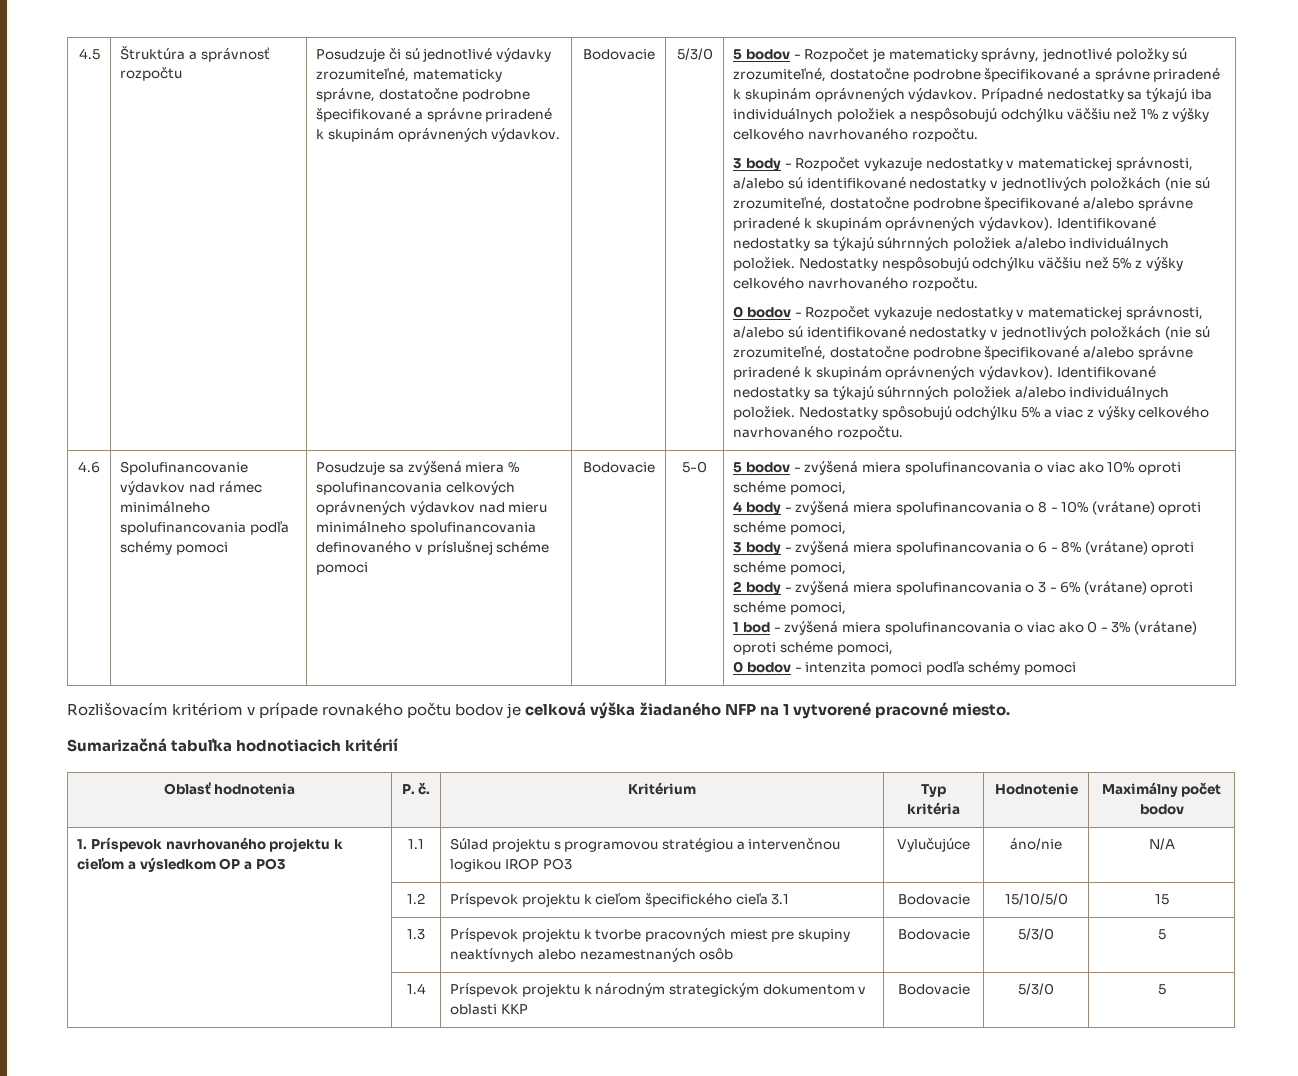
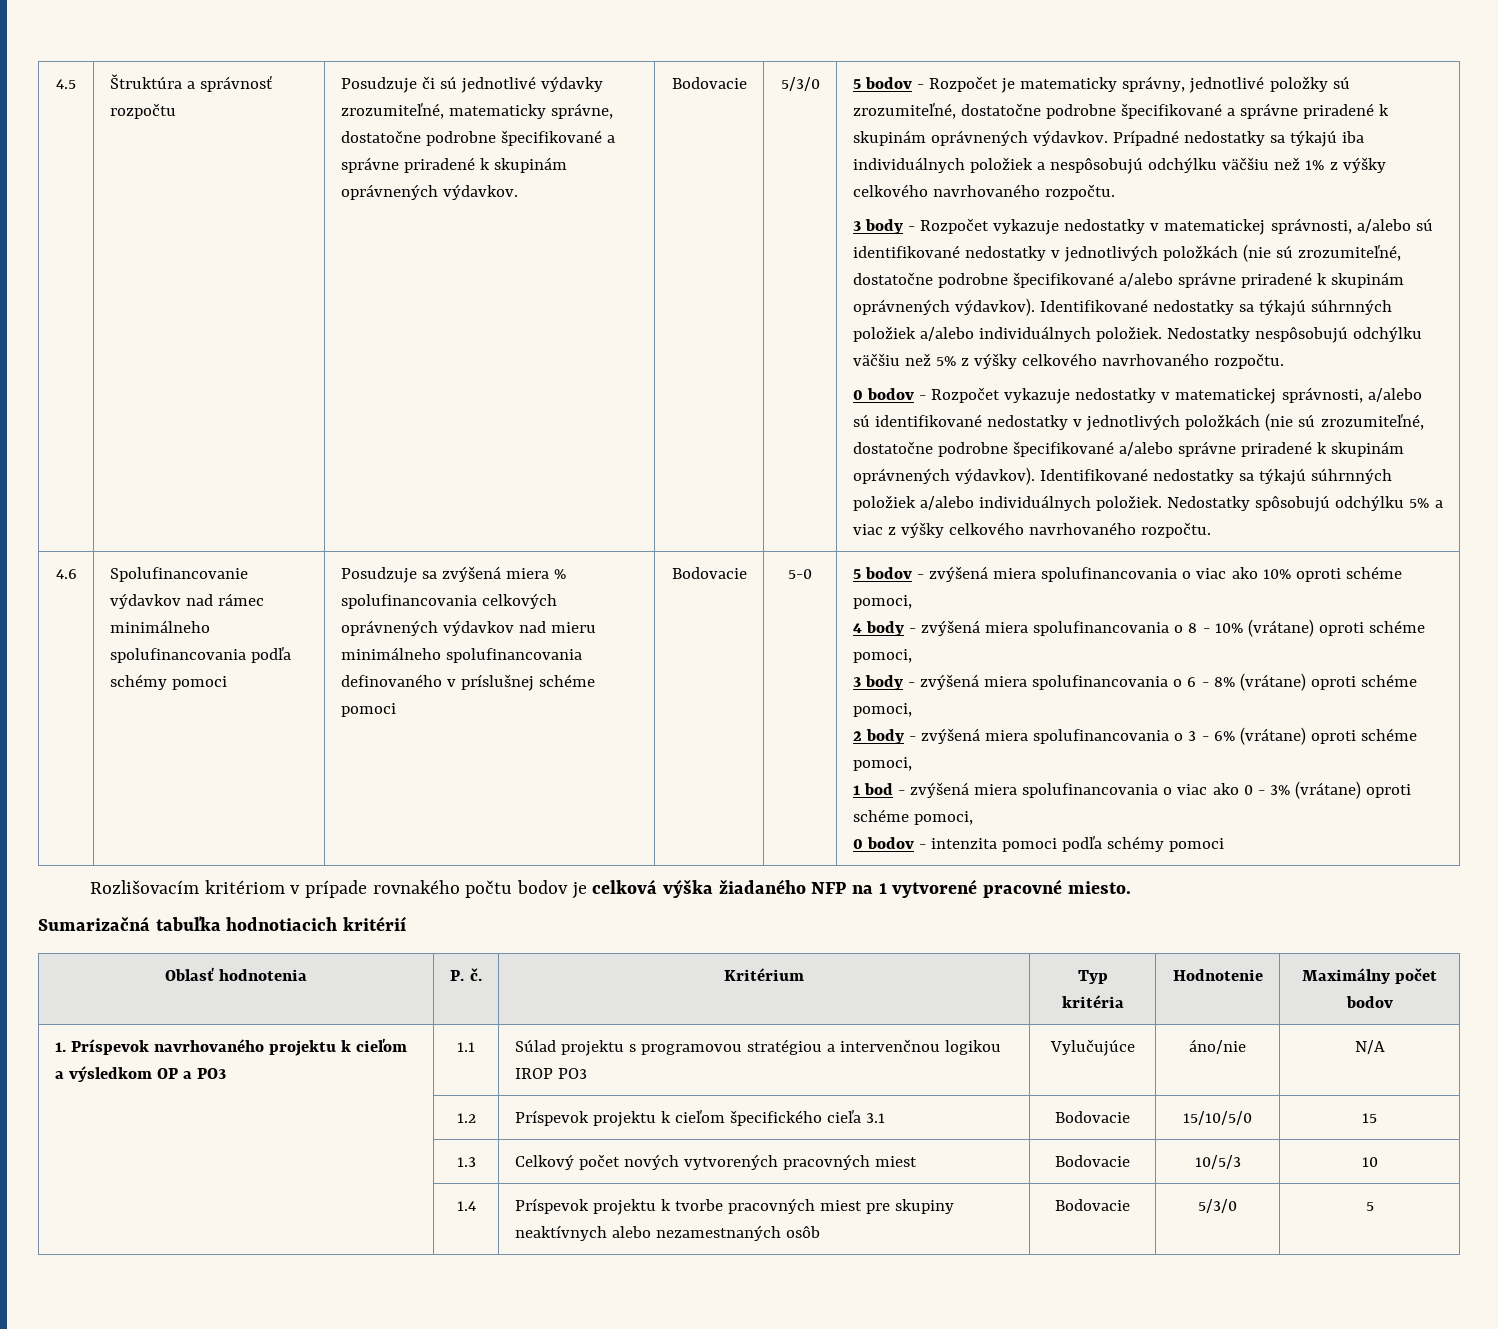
(425, 934) none -> [514,1154,918,1170] [1055,1155,1130,1167] [1194,1155,1241,1169] [1361,1157,1378,1167] [456,1201,476,1211] | Celkový počet nových vytvorených pracovných miest | Bodovacie | 10/5/3 | 10 // | 1.4
[406,983,426,994] [450,983,867,997] [450,1004,529,1015] [897,984,970,995] [1018,983,1054,995] [1157,984,1166,995] // | 1.4 | Príspevok projektu k národným strategickým dokumentom v oblasti KKP | Bodovacie | 5/3/0 | 5 -> (1374, 1206) none

